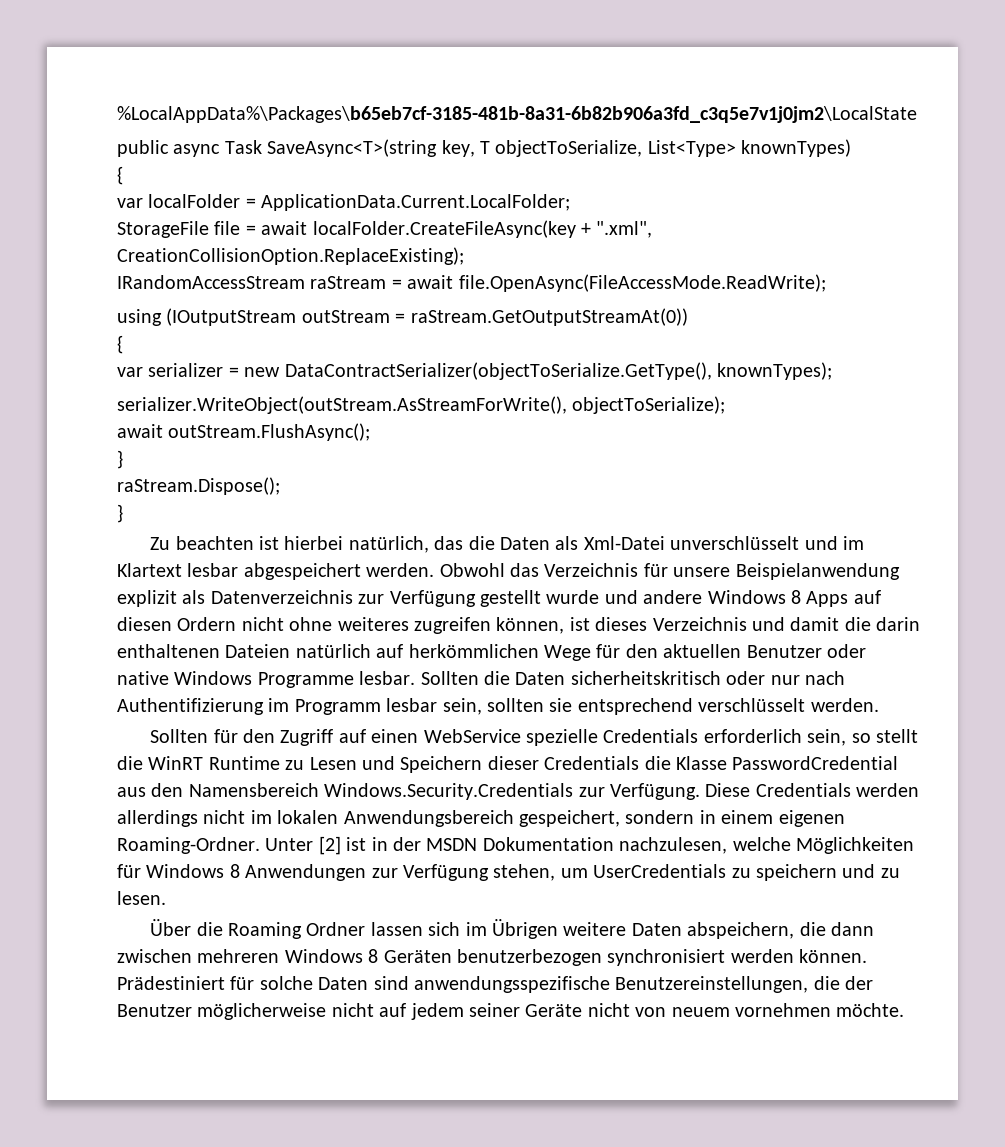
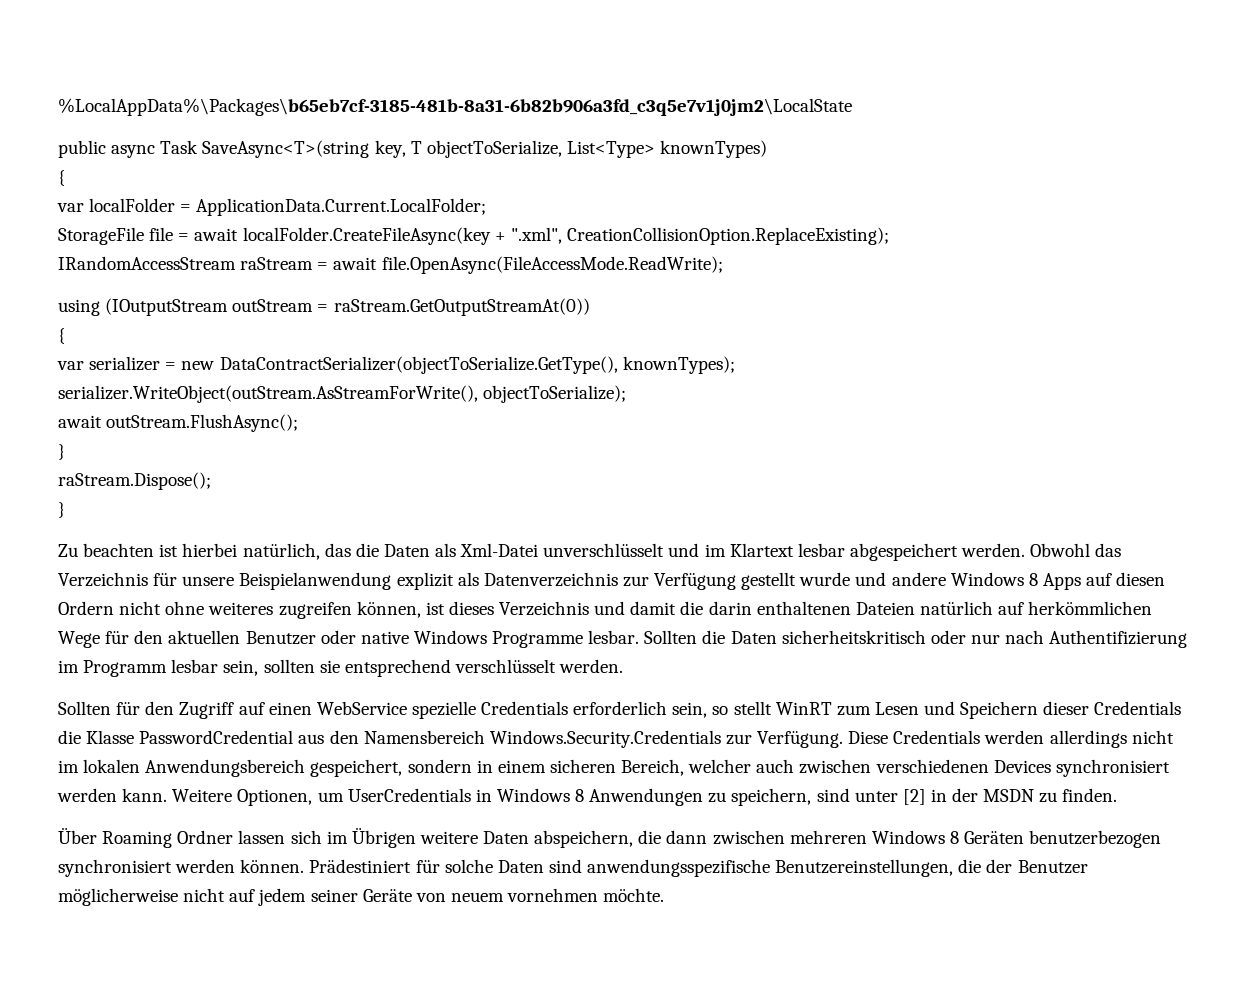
[117,756,305,770] die WinRT Runtime zu -> [775,702,871,716] WinRT zum
[778,810,845,827] [117,836,914,855] [117,864,900,881] [117,891,166,905] eigenen Roaming-Ordner. Unter [2] ist in der MSDN Dokumentation nachzulesen, welche Möglichkeiten für Windows 8 Anwendungen zur Verfügung stehen, um UserCredentials zu speichern und zu lesen. -> [549,759,1170,777] [57,788,1118,806] sicheren Bereich, welcher auch zwischen verschiedenen Devices synchronisiert werden kann. Weitere Optionen, um UserCredentials in Windows 8 Anwendungen zu speichern, sind unter [2] in der MSDN zu finden.
[196,922,223,936] die -> (97, 836) none
[587,1003,630,1017] nicht -> (412, 895) none

